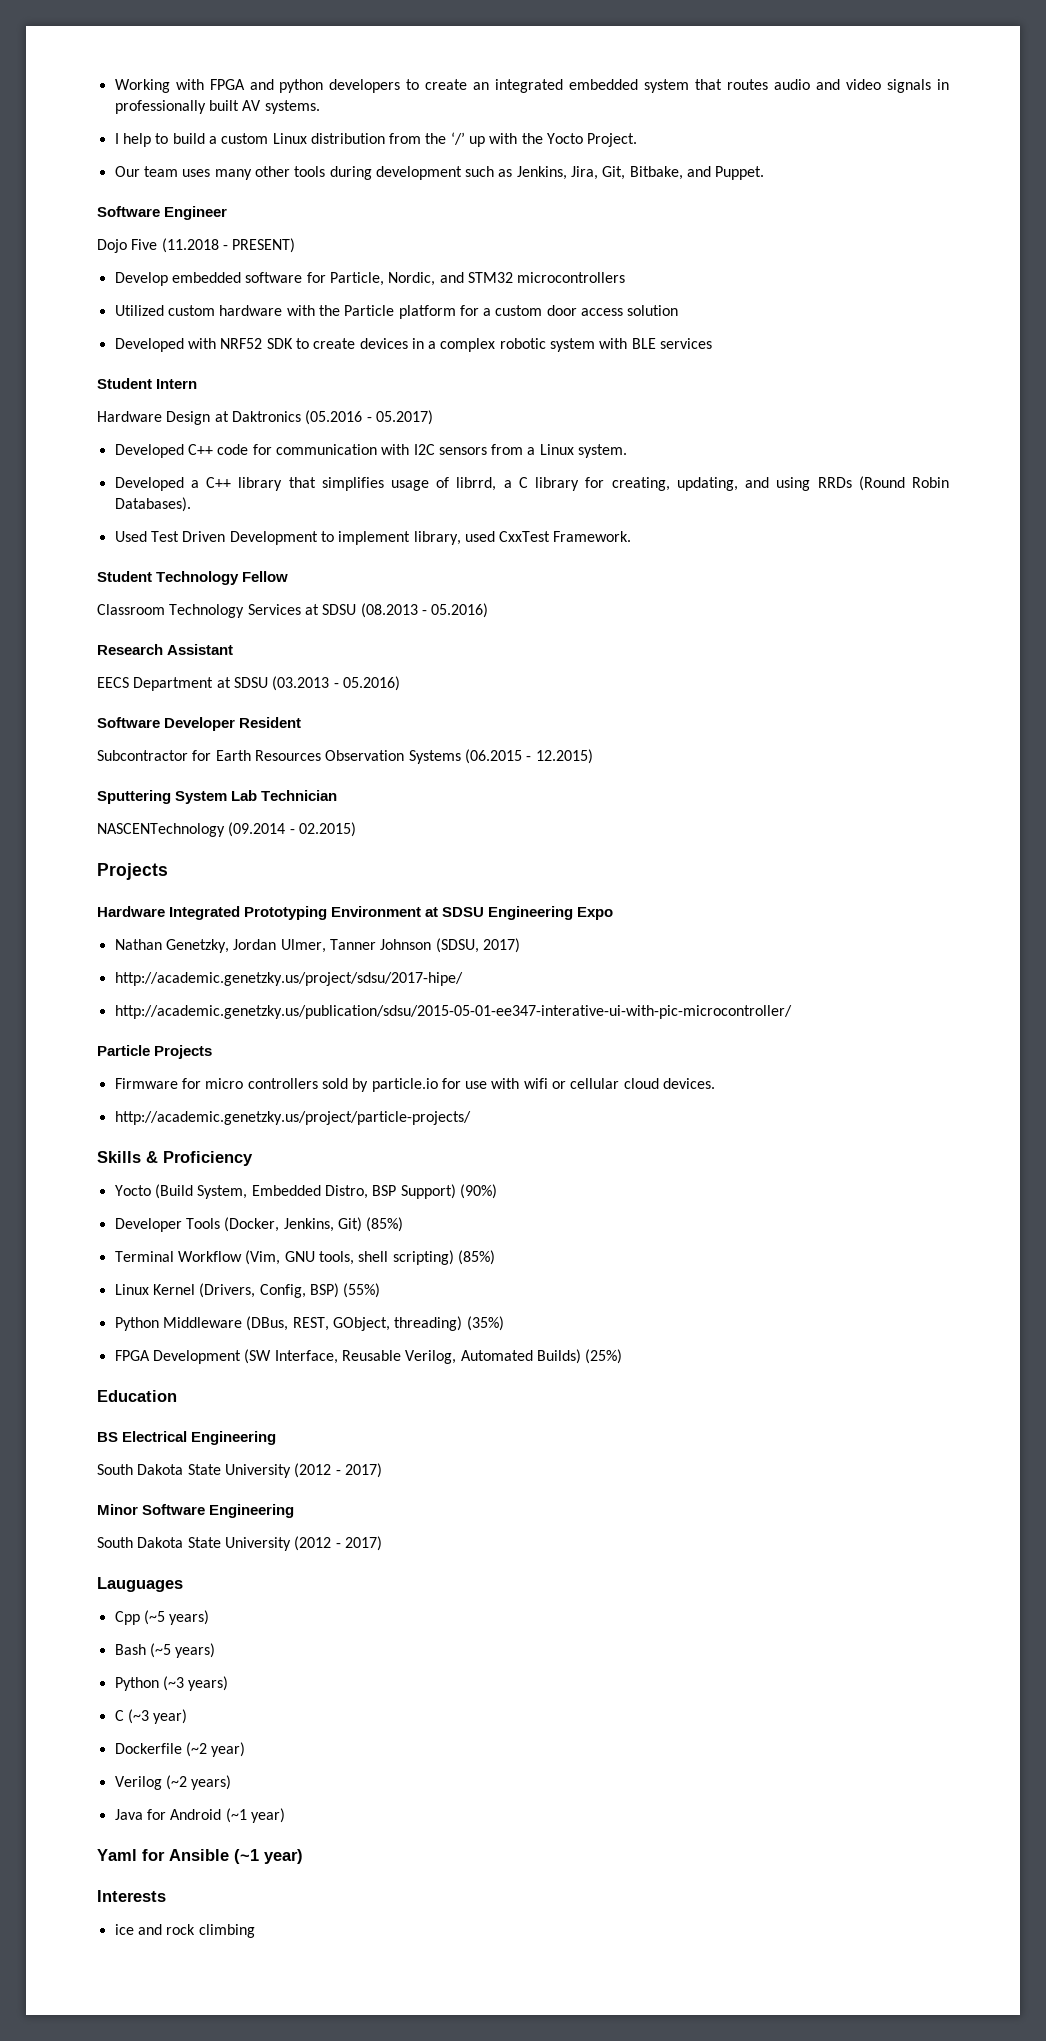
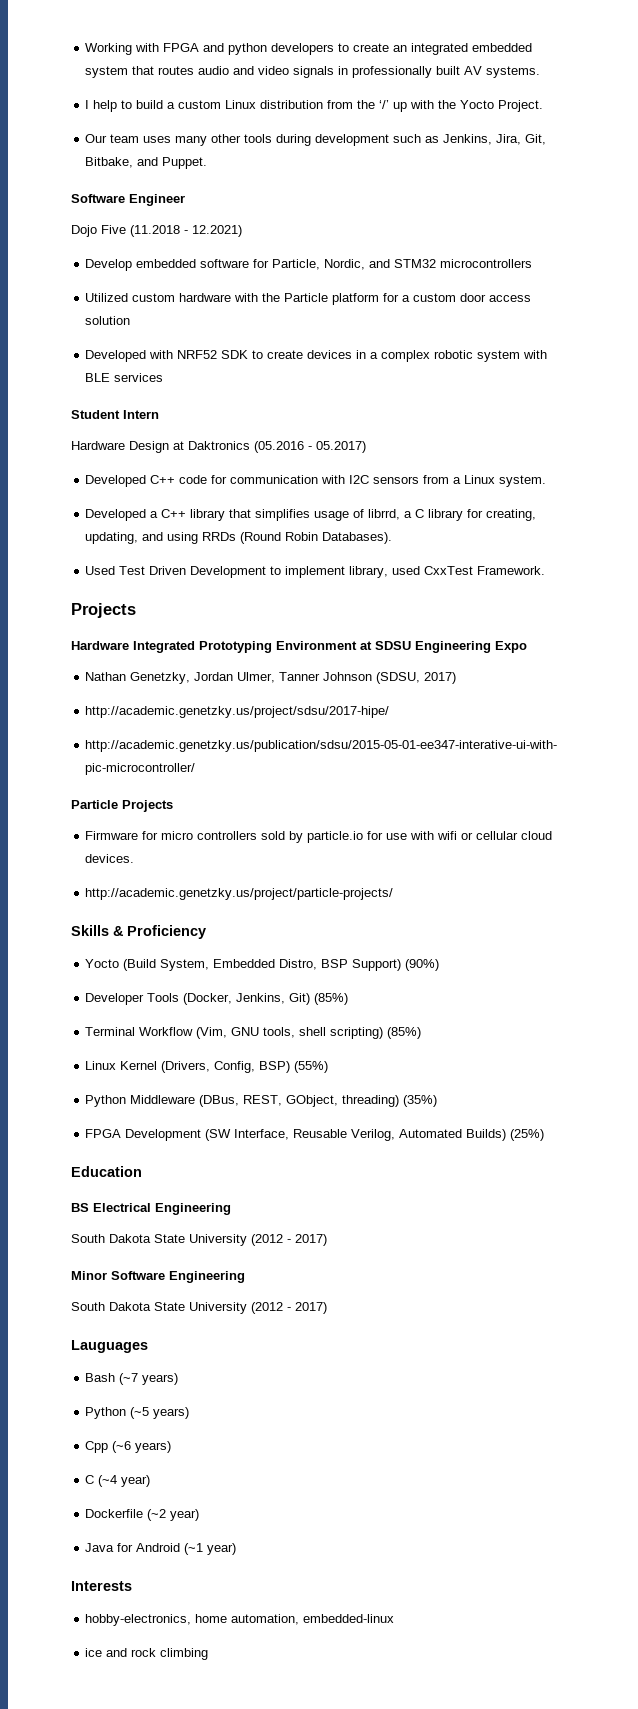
[232,238,296,253] PRESENT) -> [192,225,242,237] 12.2021)
[97,571,289,585] [97,603,489,618] [97,644,234,655] [97,676,400,691] [97,717,302,731] [97,749,593,764] [97,790,338,804] [97,822,356,837] // Student Technology Fellow // Classroom Technology Services at SDSU (08.2013 - 05.2016) // Research Assistant // EECS Department at SDSU (03.2013 - 05.2016) // Software Developer Resident // Subcontractor for Earth Resources Observation Systems (06.2015 - 12.2015) // Sputtering System Lab Technician // NASCENTechnology (09.2014 - 02.2015) -> (546, 570) none
[114,1610,210,1625] [114,1643,216,1658] [114,1676,184,1691] Cpp (~5 years) // Bash (~5 years) // Python (~3 -> [85,1373,179,1385] [85,1407,190,1419] [85,1441,132,1453] Bash (~7 years) // Python (~5 years) // Cpp (~6
[127,1709,149,1724] (~3 -> [98,1475,118,1487] (~4
[114,1775,232,1790] // Verilog (~2 years) -> (200, 1515) none
[97,1849,303,1864] [97,1890,166,1902] Yaml for Ansible (~1 year) // Interests -> [71,1581,132,1591] [85,1614,395,1626] Interests // hobby-electronics, home automation, embedded-linux

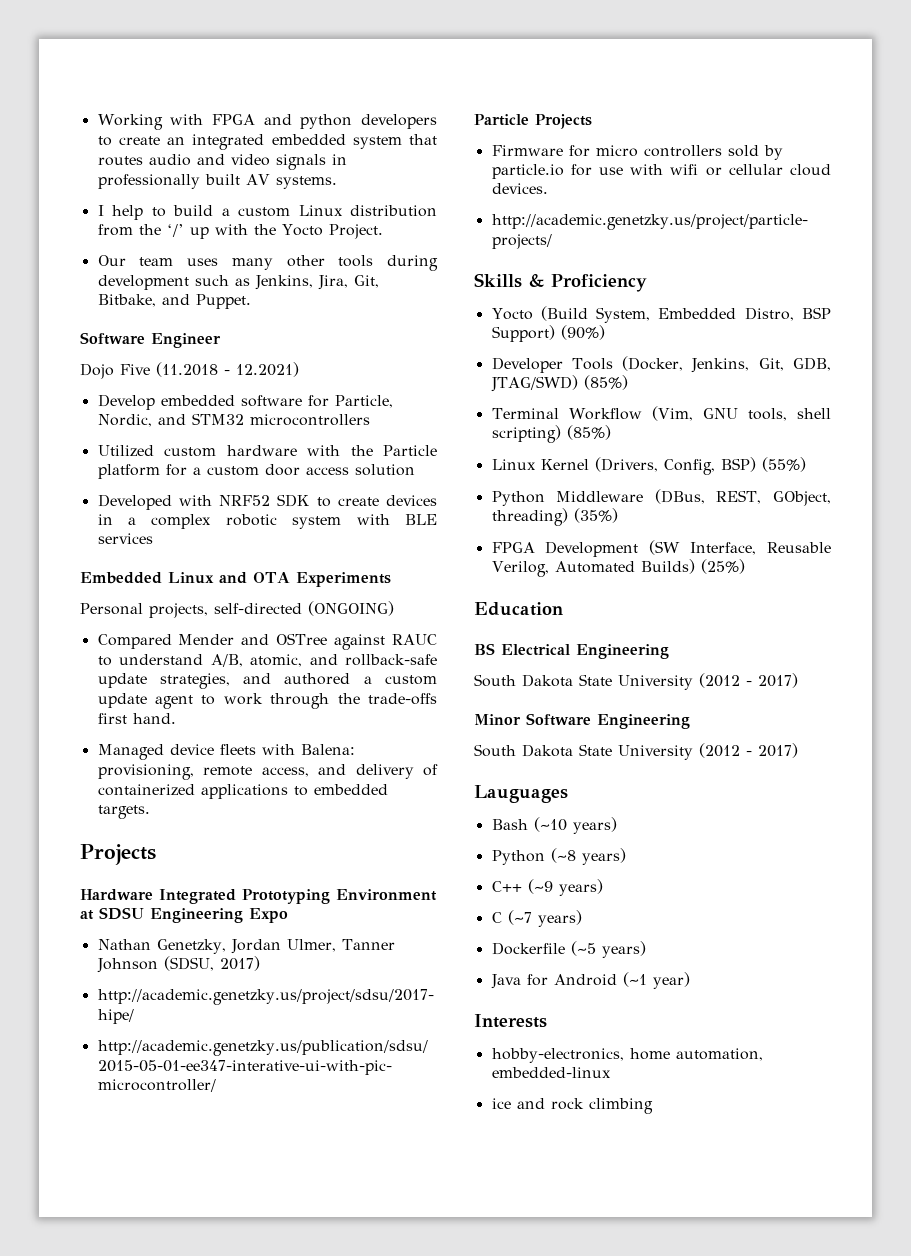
[71,410,159,419] [71,441,366,453] [85,475,547,487] [85,509,537,521] [85,532,393,544] [85,566,546,578] Student Intern // Hardware Design at Daktronics (05.2016 - 05.2017) // Developed C++ code for communication with I2C sensors from a Linux system. // Developed a C++ library that simplifies usage of librrd, a C library for creating, updating, and using RRDs (Round Robin Databases). // Used Test Driven Development to implement library, used CxxTest Framework. -> [80,572,391,587] [80,601,394,618] [97,633,437,650] [97,654,437,667] [97,673,437,689] [97,693,437,709] [97,713,176,724] [97,744,355,760] [97,764,438,780] [97,784,388,799] [97,805,150,819] Embedded Linux and OTA Experiments // Personal projects, self-directed (ONGOING) // Compared Mender and OSTree against RAUC to understand A/B, atomic, and rollback-safe update strategies, and authored a custom update agent to work through the trade-offs first hand. // Managed device fleets with Balena: provisioning, remote access, and delivery of containerized applications to embedded targets.
[289,993,311,1005] Git) -> [758,357,831,371] [490,375,578,392] Git, GDB, JTAG/SWD)
(116, 1377) none -> [533,817,617,834] [491,848,626,865] [491,879,603,896] [491,912,502,923] (~10 years) // Python (~8 years) // C++ (~9 years) // C
[85,1407,127,1419] Python -> [491,942,565,955] Dockerfile
[85,1441,172,1453] [85,1475,151,1487] [85,1509,200,1521] // Cpp (~6 years) // C (~4 year) // Dockerfile (~2 year) -> (646, 949) none

